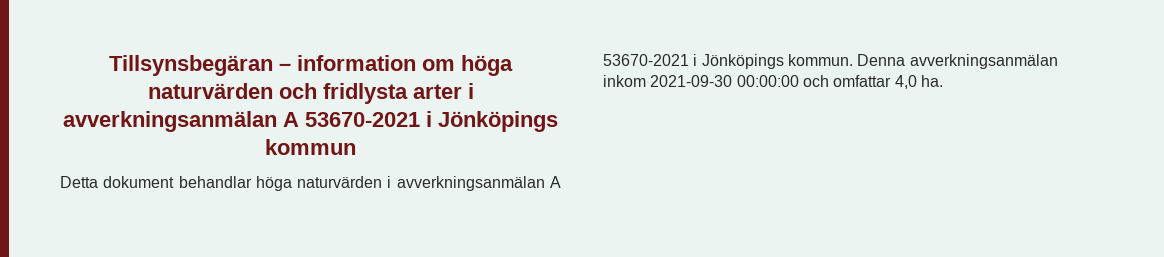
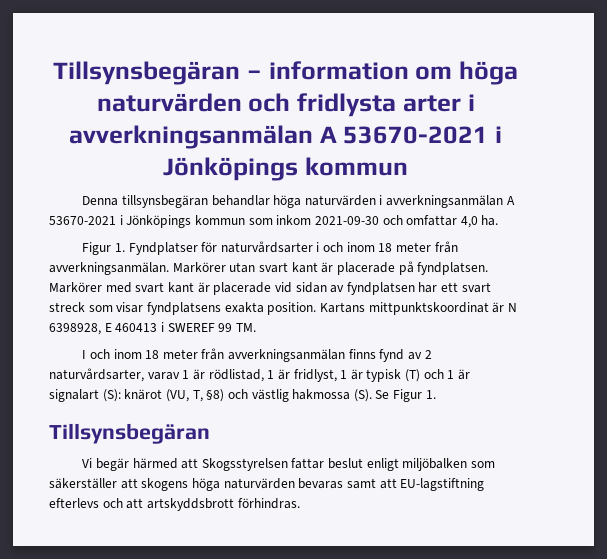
[60,176,175,188] Detta dokument -> [82,195,208,208] Denna tillsynsbegäran
[787,54,1058,69] kommun. Denna avverkningsanmälan -> [194,215,273,225] kommun som
[736,75,799,87] 00:00:00 -> (379, 220) none
(943, 81) none -> [82,241,458,255] [49,261,489,275] [49,282,491,295] [49,302,517,315] [49,322,256,335] [82,348,432,362] [49,368,471,382] [49,389,436,402] [49,423,210,444] [82,458,496,471] [49,478,485,491] [49,498,300,511] // Figur 1. Fyndplatser för naturvårdsarter i och inom 18 meter från avverkningsanmälan. Markörer utan svart kant är placerade på fyndplatsen. Markörer med svart kant är placerade vid sidan av fyndplatsen har ett svart streck som visar fyndplatsens exakta position. Kartans mittpunktskoordinat är N 6398928, E 460413 i SWEREF 99 TM. // I och inom 18 meter från avverkningsanmälan finns fynd av 2 naturvårdsarter, varav 1 är rödlistad, 1 är fridlyst, 1 är typisk (T) och 1 är signalart (S): knärot (VU, T, §8) och västlig hakmossa (S). Se Figur 1. // Tillsynsbegäran // Vi begär härmed att Skogsstyrelsen fattar beslut enligt miljöbalken som säkerställer att skogens höga naturvärden bevaras samt att EU-lagstiftning efterlevs och att artskyddsbrott förhindras.

